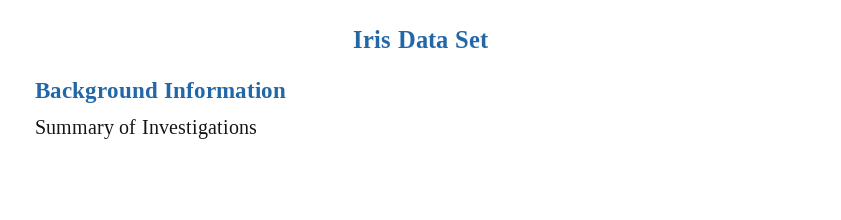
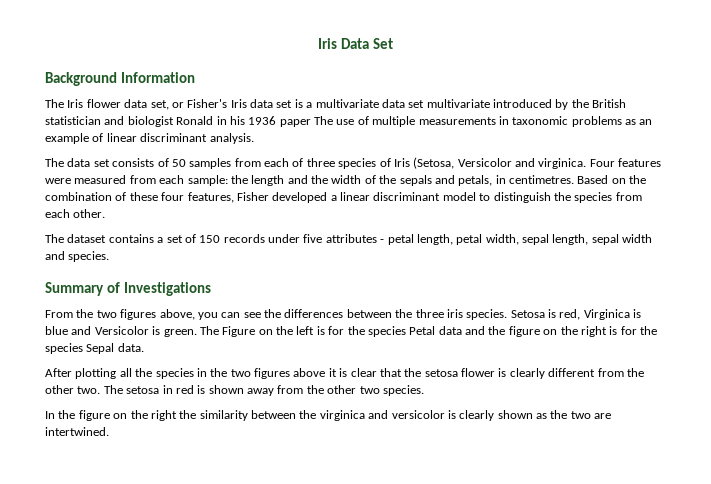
[35,119,257,139] Summary of Investigations -> [45,99,627,110] [45,116,653,127] [45,133,254,144] [45,157,662,169] [45,175,647,186] [45,192,642,203] [45,209,106,218] [45,234,653,245] [45,251,110,262] [45,282,211,296] [45,309,642,320] [45,326,657,337] [45,343,144,354] [45,368,644,379] [45,385,424,396] [45,410,612,421] [45,427,109,436] The Iris flower data set, or Fisher's Iris data set is a multivariate data set multivariate introduced by the British statistician and biologist Ronald in his 1936 paper The use of multiple measurements in taxonomic problems as an example of linear discriminant analysis. // The data set consists of 50 samples from each of three species of Iris (Setosa, Versicolor and virginica. Four features were measured from each sample: the length and the width of the sepals and petals, in centimetres. Based on the combination of these four features, Fisher developed a linear discriminant model to distinguish the species from each other. // The dataset contains a set of 150 records under five attributes - petal length, petal width, sepal length, sepal width and species. // Summary of Investigations // From the two figures above, you can see the differences between the three iris species. Setosa is red, Virginica is blue and Versicolor is green. The Figure on the left is for the species Petal data and the figure on the right is for the species Sepal data. // After plotting all the species in the two figures above it is clear that the setosa flower is clearly different from the other two. The setosa in red is shown away from the other two species. // In the figure on the right the similarity between the virginica and versicolor is clearly shown as the two are intertwined.

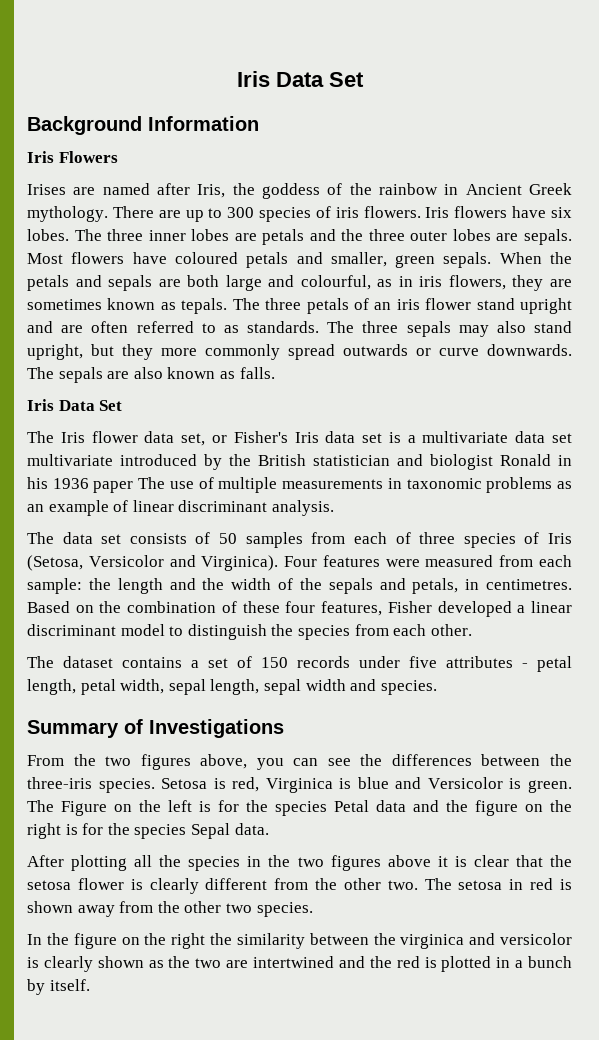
(195, 77) none -> [27,151,118,163] [27,183,572,199] [27,206,572,222] [27,229,572,245] [27,252,572,268] [27,275,573,291] [27,298,572,314] [27,321,573,337] [27,344,572,360] [27,367,275,383] [27,399,123,411] // Iris Flowers // Irises are named after Iris, the goddess of the rainbow in Ancient Greek mythology. There are up to 300 species of iris flowers. Iris flowers have six lobes. The three inner lobes are petals and the three outer lobes are sepals. Most flowers have coloured petals and smaller, green sepals. When the petals and sepals are both large and colourful, as in iris flowers, they are sometimes known as tepals. The three petals of an iris flower stand upright and are often referred to as standards. The three sepals may also stand upright, but they more commonly spread outwards or curve downwards. The sepals are also known as falls. // Iris Data Set
[538,158,587,169] virginica. -> [201,555,279,571] Virginica).
[415,309,463,318] three iris -> [27,777,92,789] three-iris
[45,427,109,436] intertwined. -> [253,956,573,972] [27,979,90,995] intertwined and the red is plotted in a bunch by itself.

